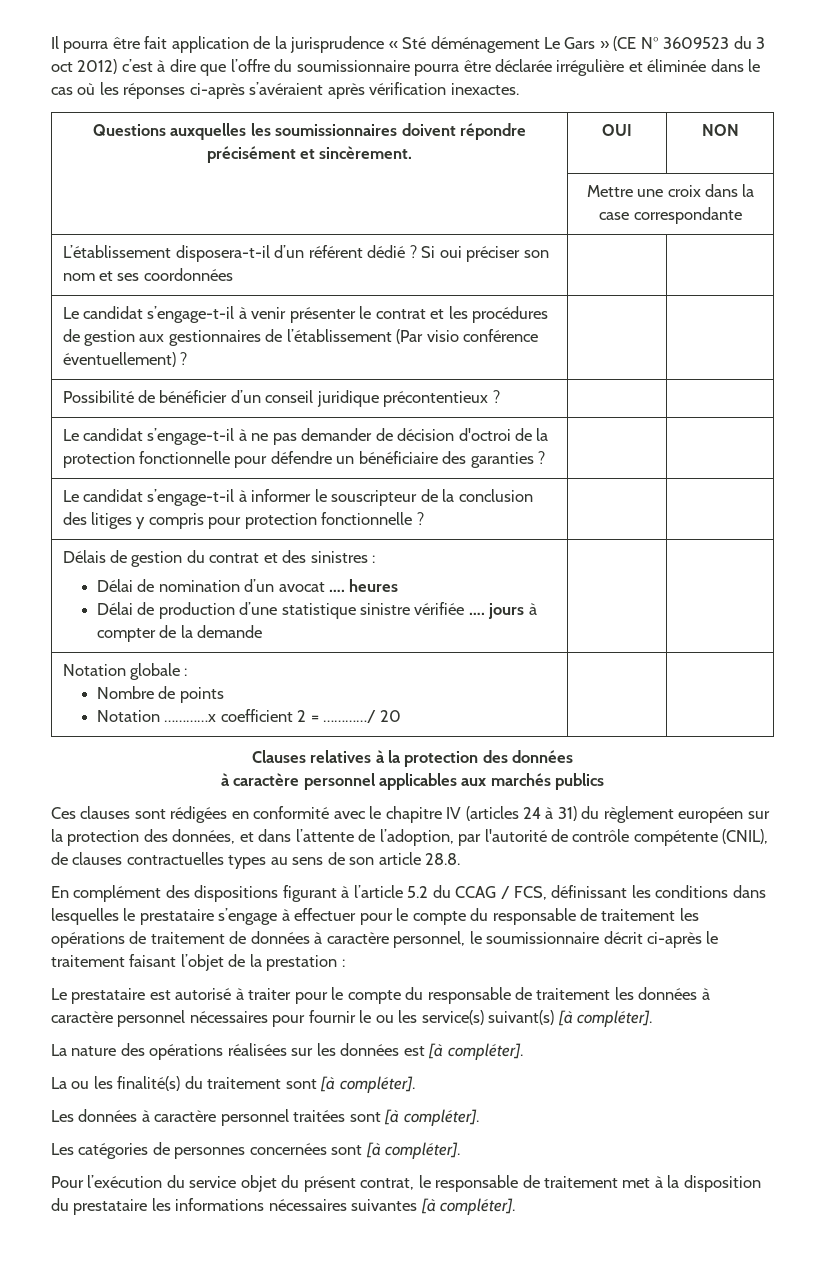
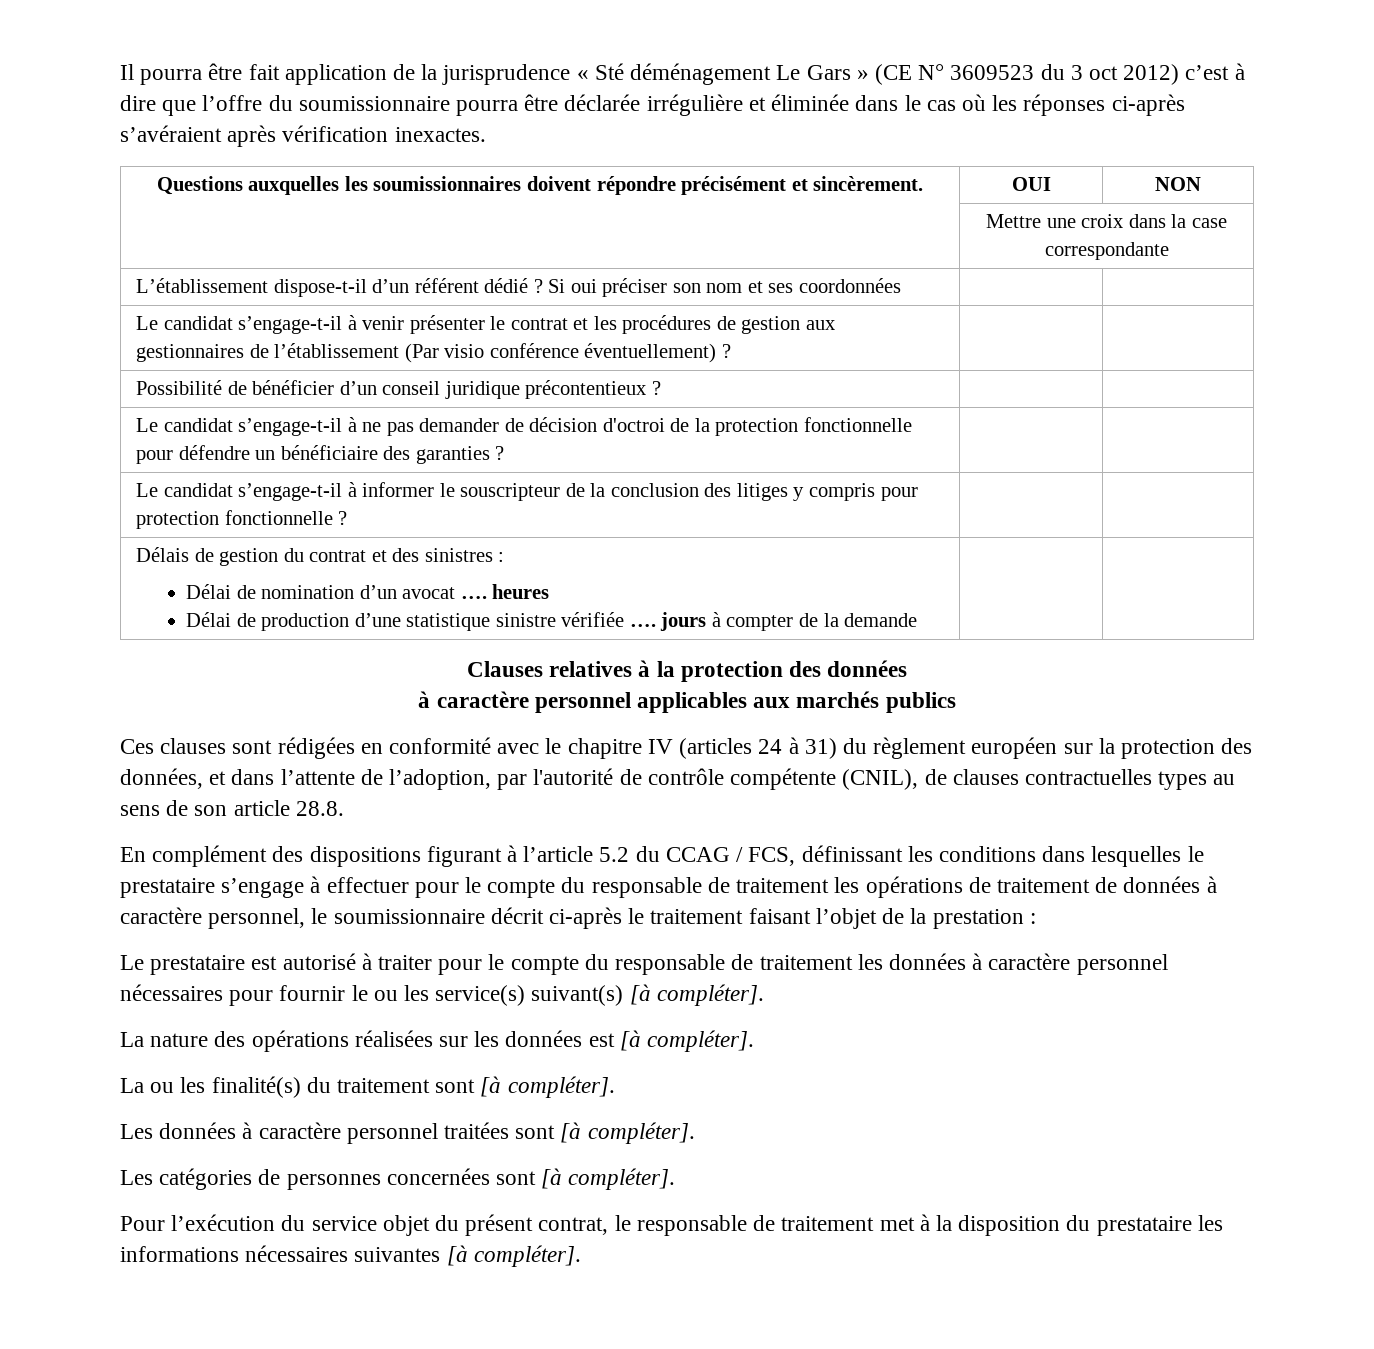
[175,245,270,262] disposera-t-il -> [273,279,367,297] dispose-t-il
[62,663,188,680] [96,686,224,703] [96,709,402,723] // Notation globale : // Nombre de points // Notation …………x coefficient 2 = …………/ 20 | | -> (918, 620) none

